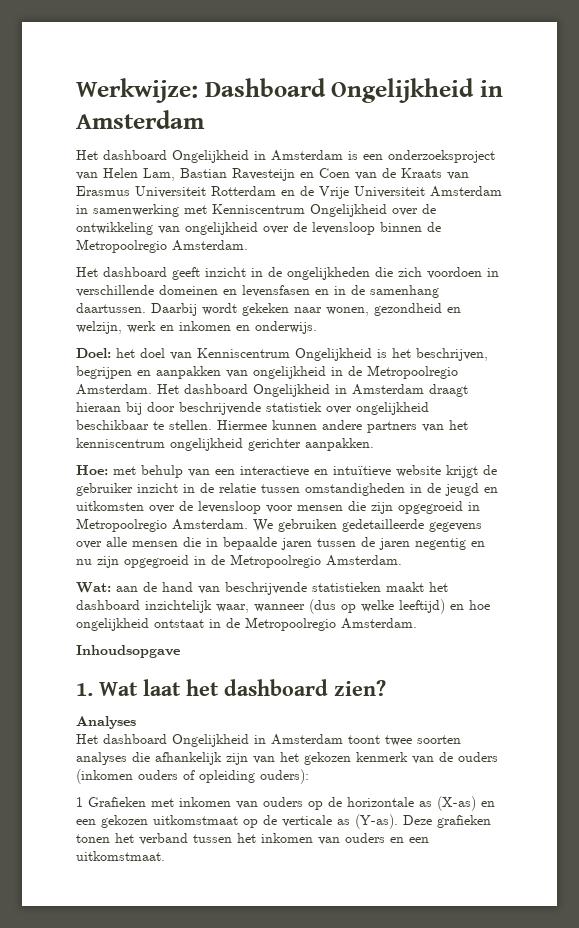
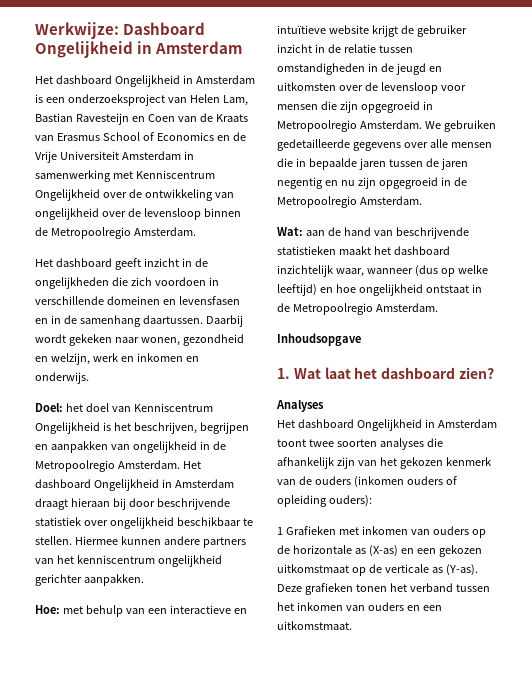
[135,186,276,198] Universiteit Rotterdam -> [102,132,214,141] School of Economics

